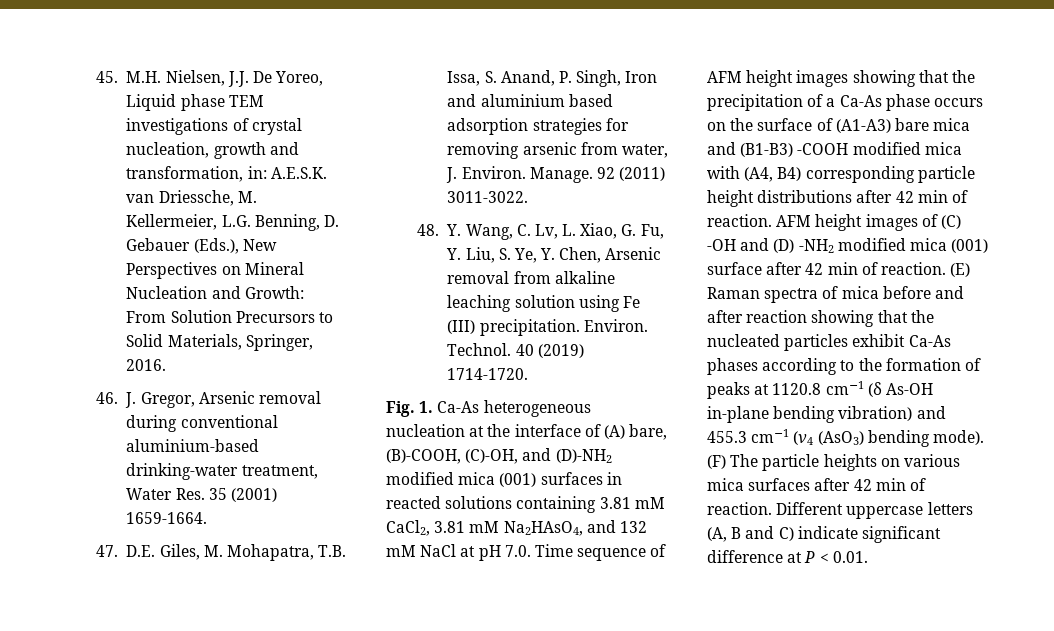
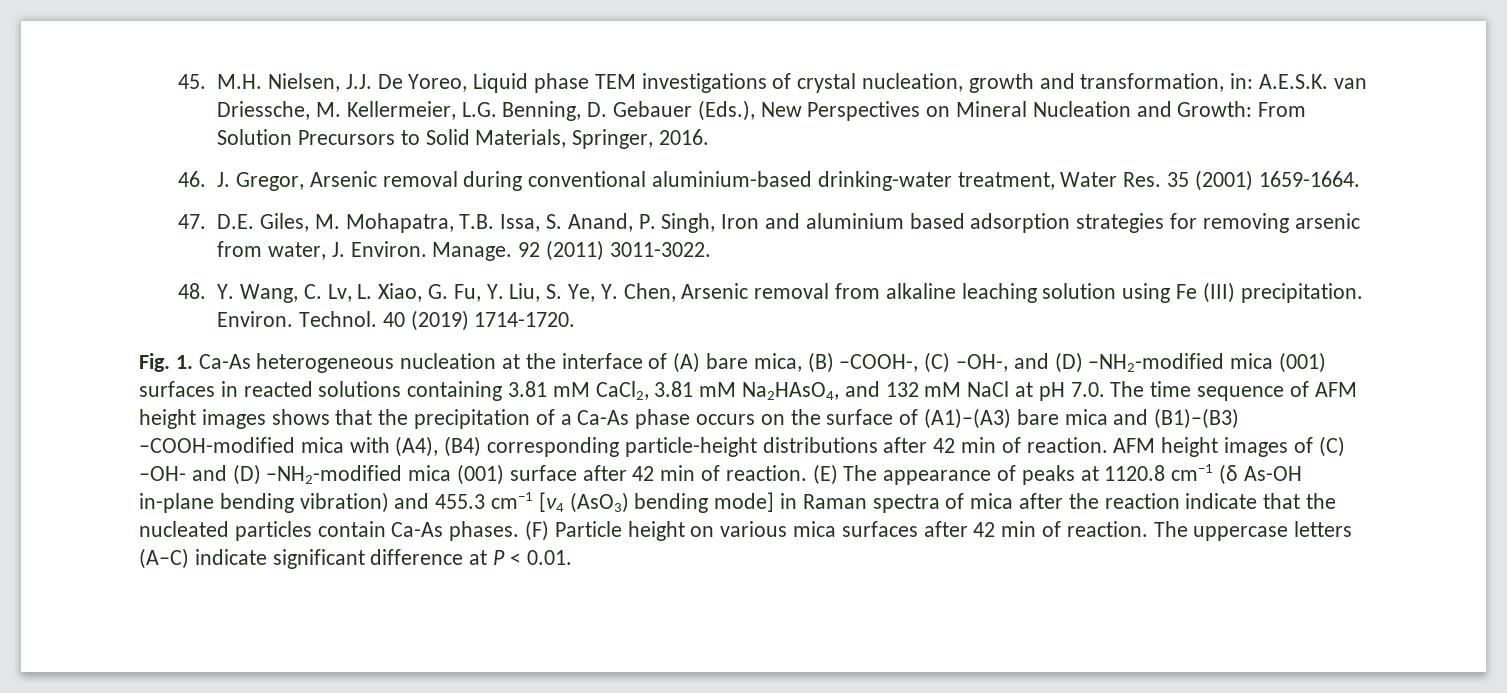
[629,424,668,440] [386,448,612,464] [386,472,454,485] bare, (B)-COOH, (C)-OH, and (D)-NH2 modified -> [706,352,1225,373] bare mica, (B) –COOH-, (C) –OH-, and (D) –NH2-modified
[534,544,573,557] Time -> [1110,381,1192,397] The time
[852,70,916,87] showing -> [271,409,330,425] shows
[835,119,891,133] (A1-A3) -> [924,408,1012,429] (A1)–(A3)
[740,142,962,157] [707,166,975,183] [707,190,754,207] (B1-B3) -COOH modified mica with (A4, B4) corresponding particle height -> [1154,408,1240,429] [139,436,757,457] (B1)–(B3) –COOH-modified mica with (A4), (B4) corresponding particle-height
[707,238,906,253] -OH and (D) -NH2 modified -> [139,464,403,485] –OH- and (D) –NH2-modified
[707,286,964,303] [707,310,934,327] [707,334,951,351] [707,358,961,375] Raman spectra of mica before and after reaction showing that the nucleated particles exhibit Ca-As phases according to the formation -> [843,465,992,485] The appearance
[793,431,814,445] (ν4 -> [538,492,564,512] [ν4
[932,430,984,445] [707,454,877,471] mode). (F) The particle heights -> [714,492,1337,513] [139,520,685,541] mode] in Raman spectra of mica after the reaction indicate that the nucleated particles contain Ca-As phases. (F) Particle height
[776,502,844,515] Different -> [1153,521,1188,537] The
[707,526,794,542] (A, B and C) -> [139,548,189,569] (A–C)

